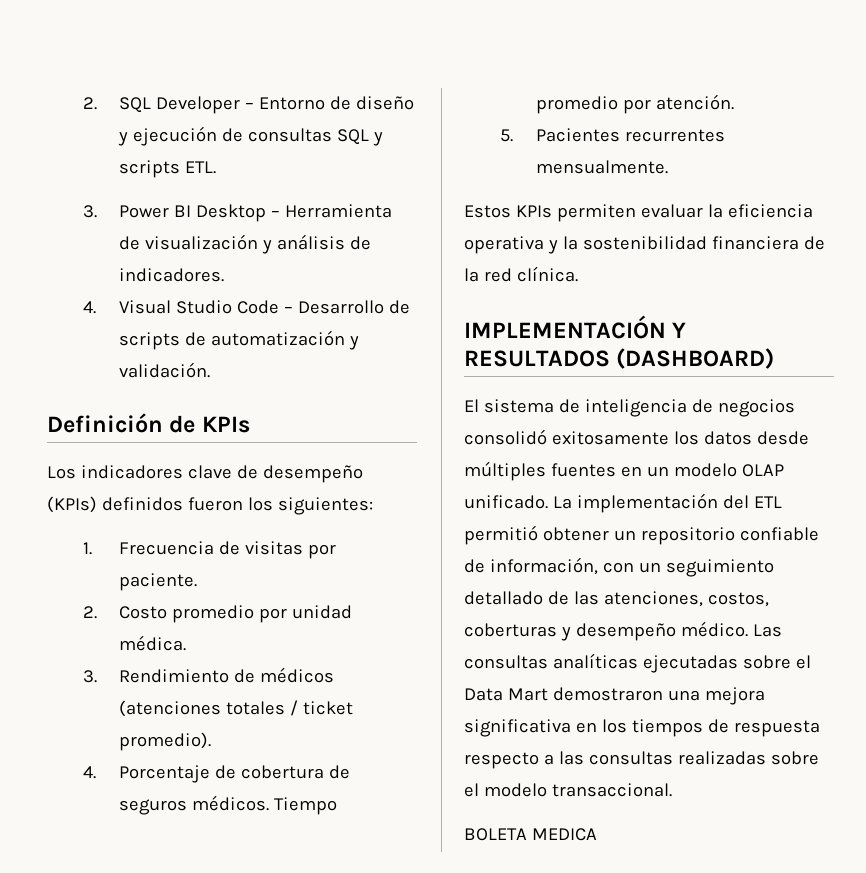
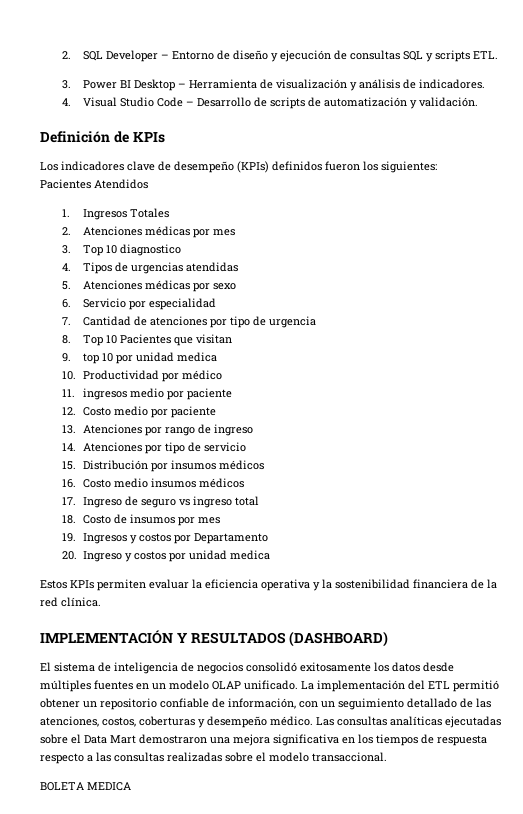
(373, 506) none -> [40,179,148,189] // Pacientes Atendidos
[119,541,337,559] [119,573,198,591] [83,605,353,623] [119,635,187,651] [83,667,335,683] [119,700,354,717] [119,732,212,751] [83,765,351,783] [119,795,338,815] [536,94,735,114] [500,128,726,142] [536,160,669,174] Frecuencia de visitas por paciente. // 2. Costo promedio por unidad médica. // 3. Rendimiento de médicos (atenciones totales / ticket promedio). // 4. Porcentaje de cobertura de seguros médicos. Tiempo promedio por atención. // 5. Pacientes recurrentes mensualmente. -> [83,208,170,220] [61,226,236,238] [61,244,182,256] [61,262,239,274] [61,280,237,292] [61,298,217,310] [61,316,317,328] [61,334,233,346] [61,352,218,364] [61,370,223,382] [61,388,233,400] [61,406,217,418] [61,424,254,436] [61,442,247,454] [61,460,265,472] [61,478,245,488] [61,496,260,508] [61,514,221,526] [61,533,269,544] [61,550,271,562] Ingresos Totales // 2. Atenciones médicas por mes // 3. Top 10 diagnostico // 4. Tipos de urgencias atendidas // 5. Atenciones médicas por sexo // 6. Servicio por especialidad // 7. Cantidad de atenciones por tipo de urgencia // 8. Top 10 Pacientes que visitan // 9. top 10 por unidad medica // 10. Productividad por médico // 11. ingresos medio por paciente // 12. Costo medio por paciente // 13. Atenciones por rango de ingreso // 14. Atenciones por tipo de servicio // 15. Distribución por insumos médicos // 16. Costo medio insumos médicos // 17. Ingreso de seguro vs ingreso total // 18. Costo de insumos por mes // 19. Ingresos y costos por Departamento // 20. Ingreso y costos por unidad medica

